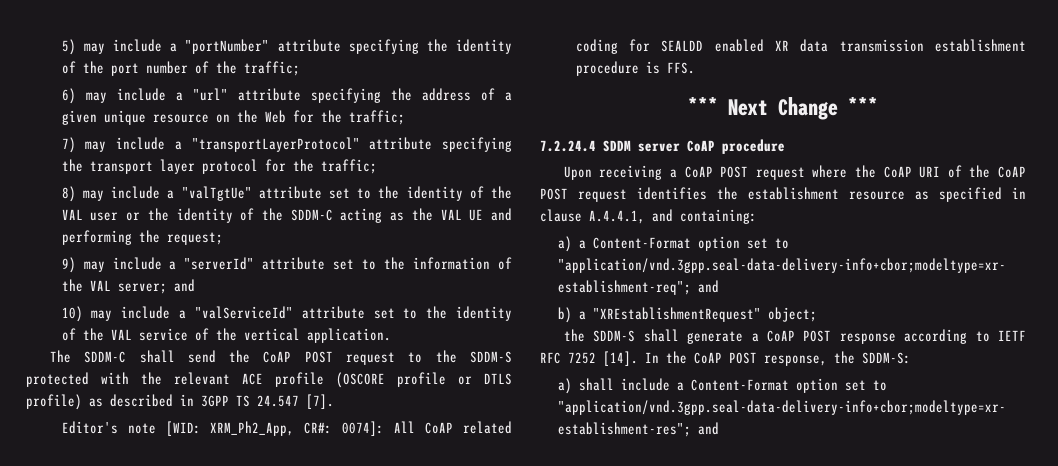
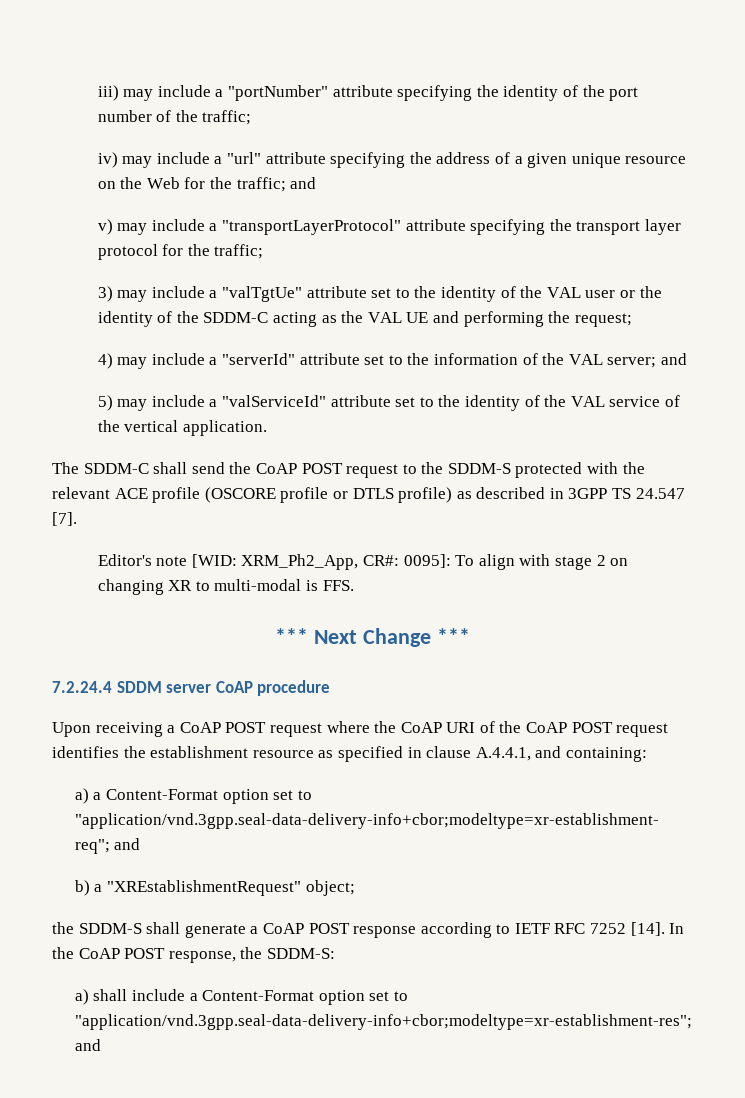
[61,39,76,55] 5) -> [97,85,119,101] iii)
[61,88,76,104] 6) -> [97,152,118,168] iv)
[61,137,76,153] // 7) -> [290,177,317,189] [97,219,113,235] and // v)
[61,186,76,202] 8) -> [97,286,113,302] 3)
[61,257,76,273] 9) -> [97,353,113,369] 4)
[61,306,83,322] 10) -> [97,395,113,411] 5)
[342,421,513,436] [575,39,1026,54] [575,61,639,76] 0074]: All CoAP related coding for SEALDD enabled XR data transmission establishment procedure -> [403,554,629,570] [97,579,302,595] 0095]: To align with stage 2 on changing XR to multi-modal

